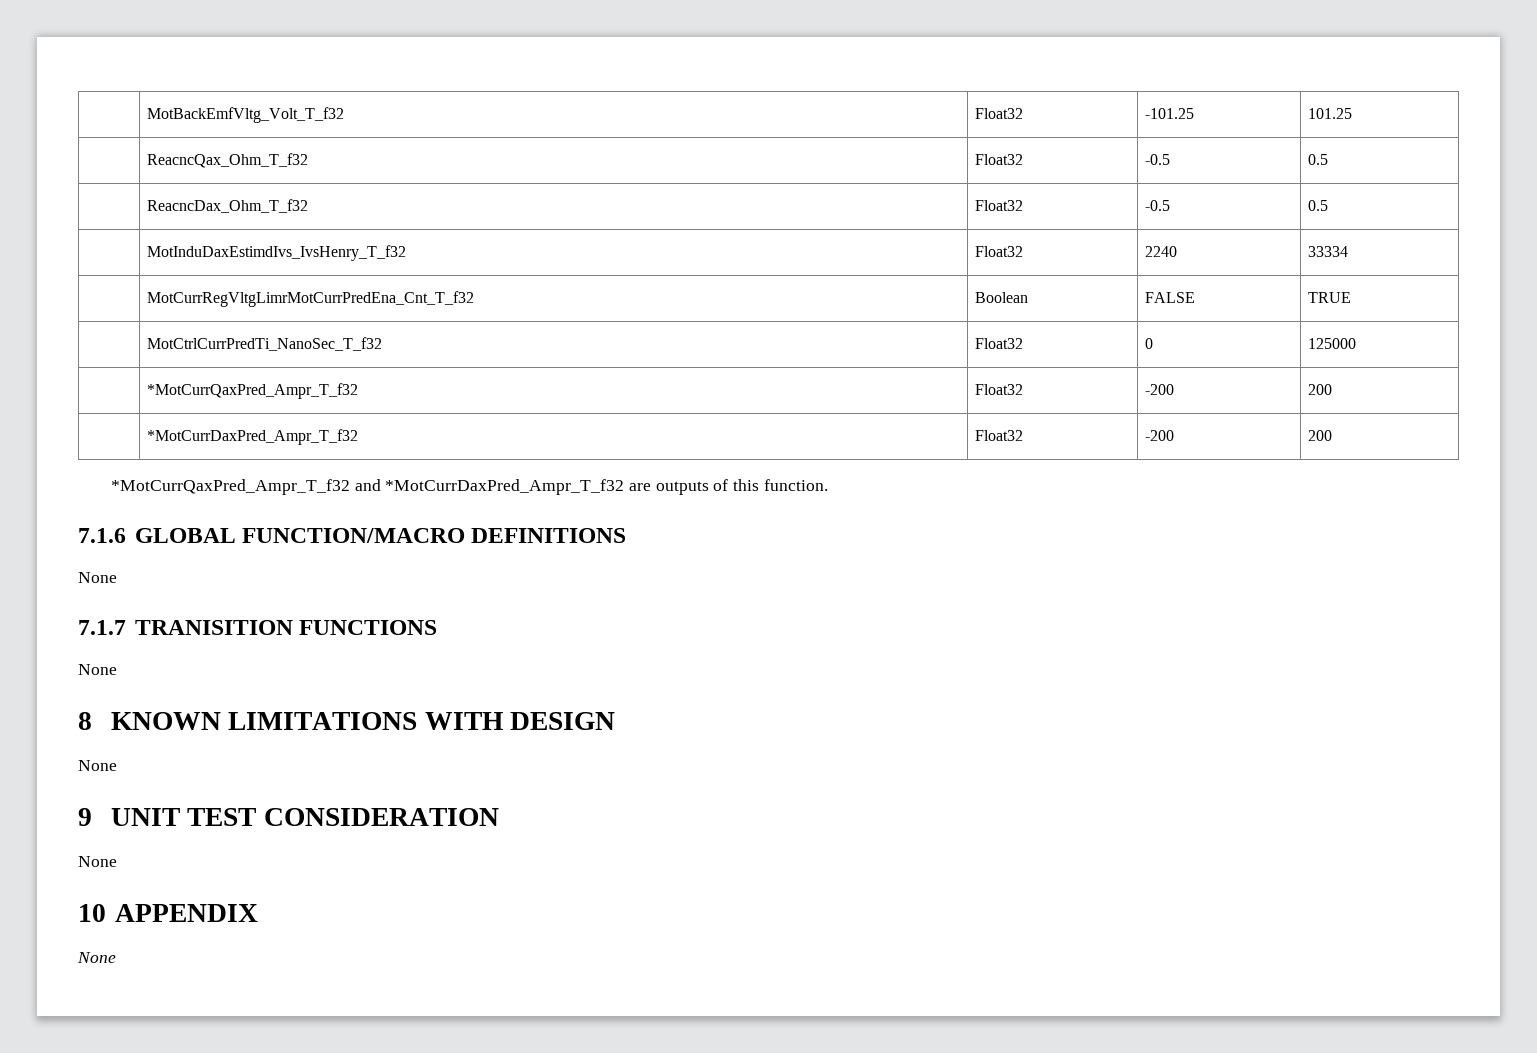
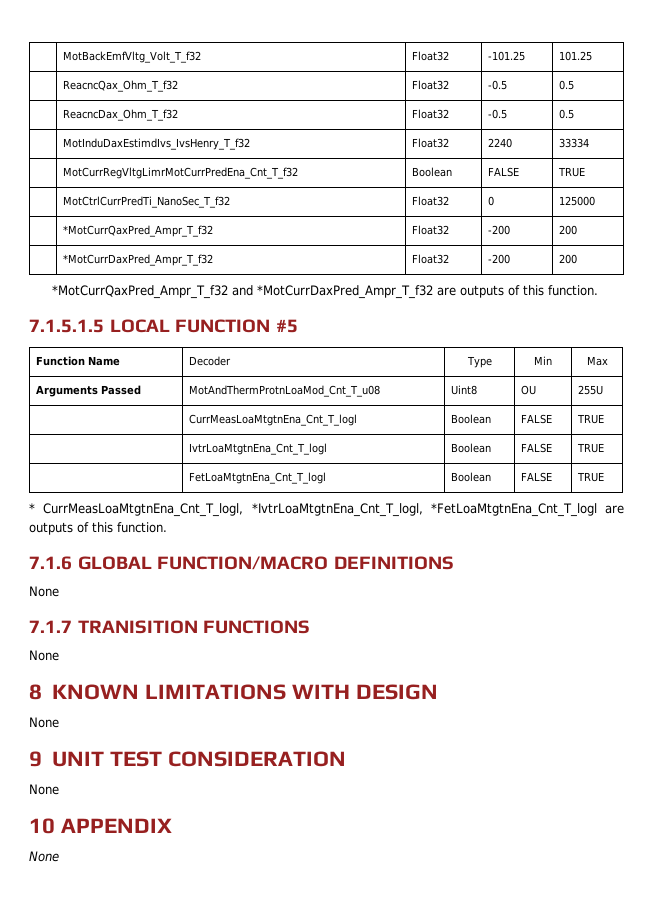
(828, 485) none -> [29,319,298,333] [35,356,120,366] [188,356,231,366] [466,356,492,368] [534,356,552,365] [586,356,608,366] [35,385,141,397] [188,385,380,397] [450,385,477,395] [520,385,536,395] [577,385,603,395] [188,414,357,426] [450,414,491,424] [520,414,552,424] [576,414,604,424] [188,443,327,455] [450,443,491,453] [520,443,552,453] [576,443,604,453] [188,472,326,484] [450,472,491,482] [520,472,552,482] [576,472,604,482] [29,503,624,517] [29,522,167,535] // 7.1.5.1.5 LOCAL FUNCTION #5 // Function Name | Decoder | Type | Min | Max // Arguments Passed | MotAndThermProtnLoaMod_Cnt_T_u08 | Uint8 | OU | 255U // | CurrMeasLoaMtgtnEna_Cnt_T_logl | Boolean | FALSE | TRUE // | IvtrLoaMtgtnEna_Cnt_T_logl | Boolean | FALSE | TRUE // | FetLoaMtgtnEna_Cnt_T_logl | Boolean | FALSE | TRUE // * CurrMeasLoaMtgtnEna_Cnt_T_logl, *IvtrLoaMtgtnEna_Cnt_T_logl, *FetLoaMtgtnEna_Cnt_T_logl are outputs of this function.

